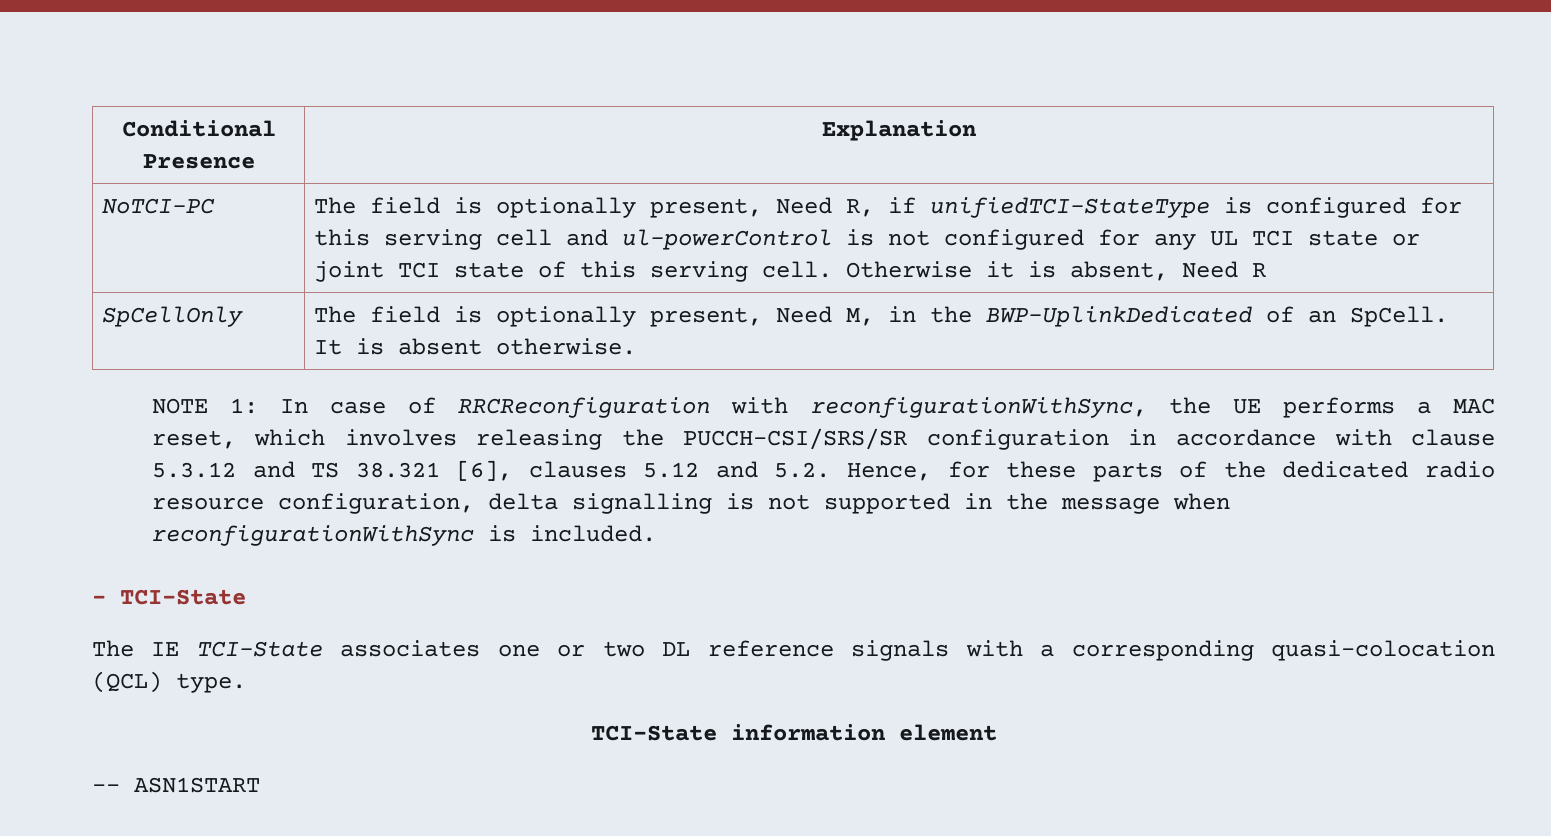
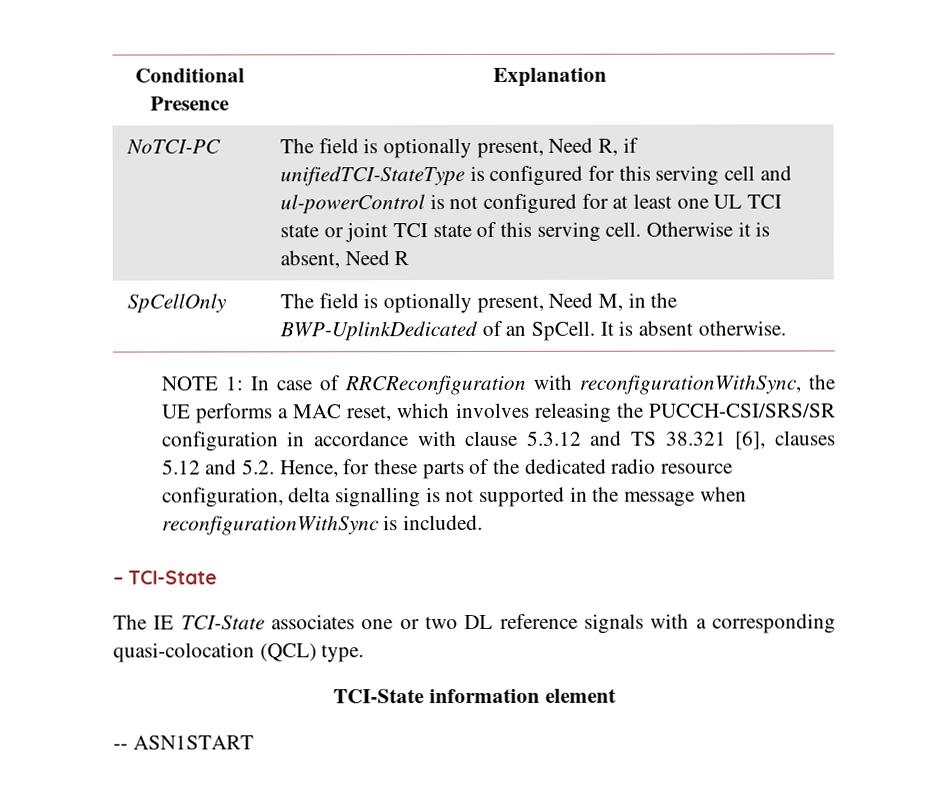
[1153,233,1196,250] any -> [612,193,709,209] at least one

